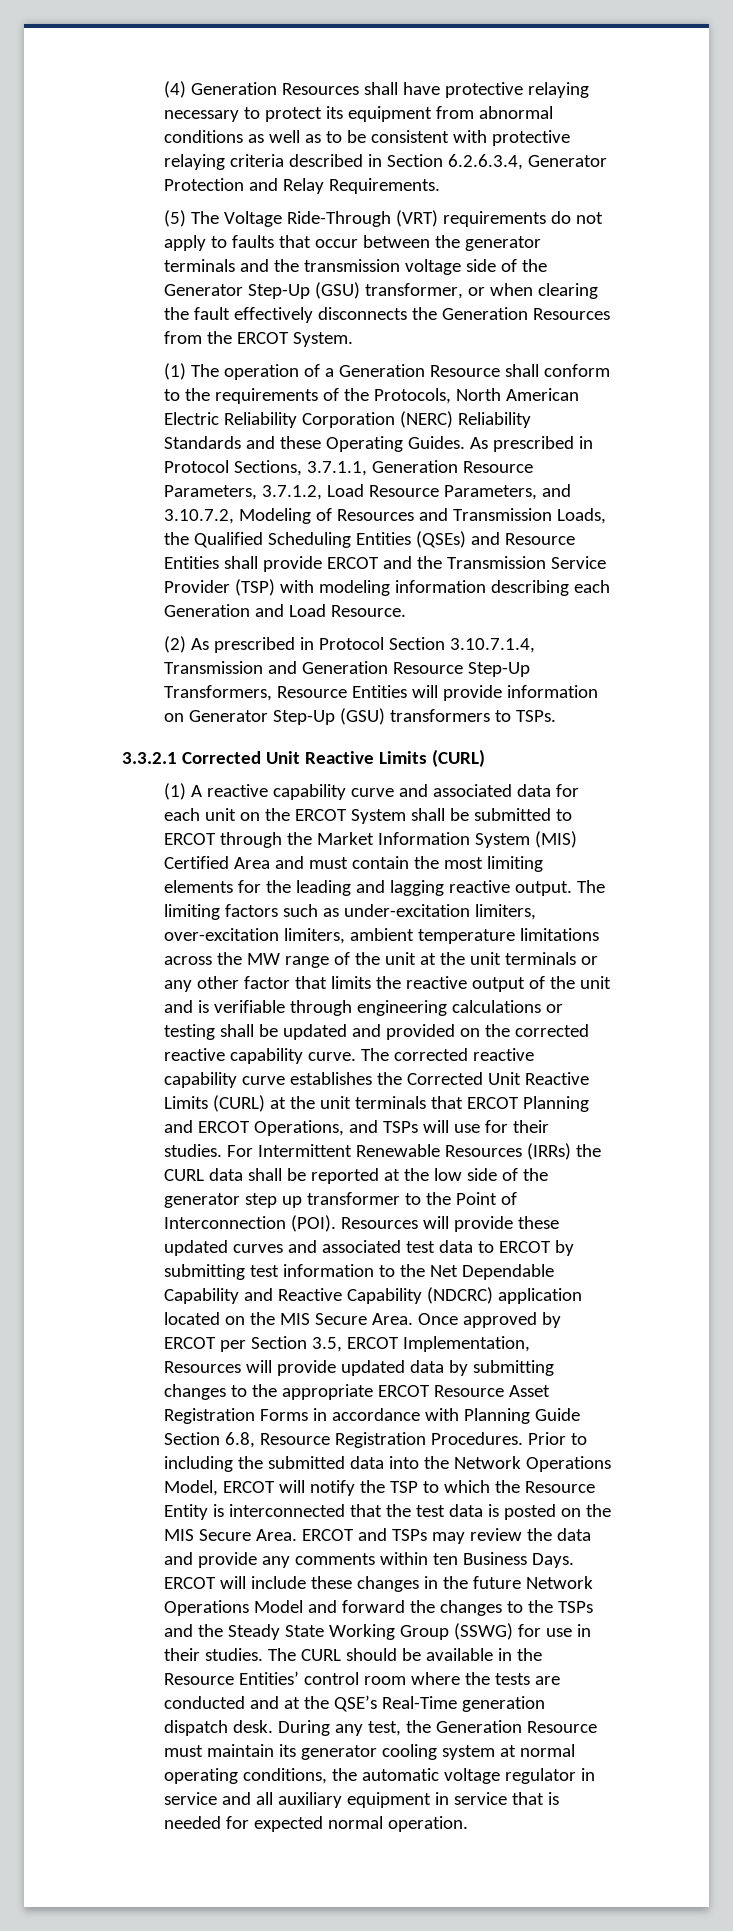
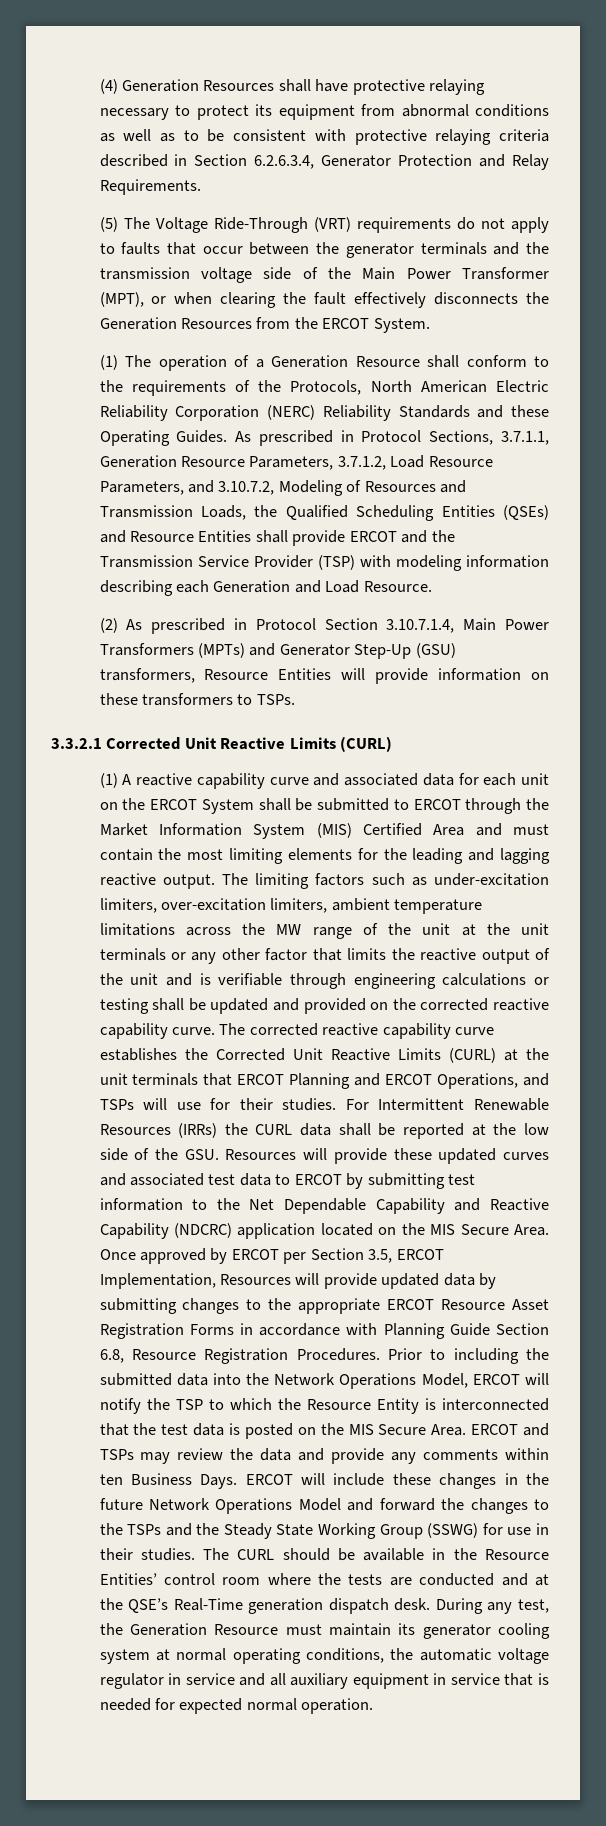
[163,282,463,299] Generator Step-Up (GSU) transformer, -> [362,267,549,280] [99,292,144,307] Main Power Transformer (MPT),
[163,661,530,677] [163,685,272,701] Transmission and Generation Resource Step-Up Transformers, -> [463,618,549,631] [99,643,456,659] [99,668,195,683] Main Power Transformers (MPTs) and Generator Step-Up (GSU) transformers,
[188,708,385,725] Generator Step-Up (GSU) -> [99,693,138,705] these
[163,1192,517,1208] [163,1215,336,1232] generator step up transformer to the Point of Interconnection (POI). -> [184,1149,219,1160] GSU.

